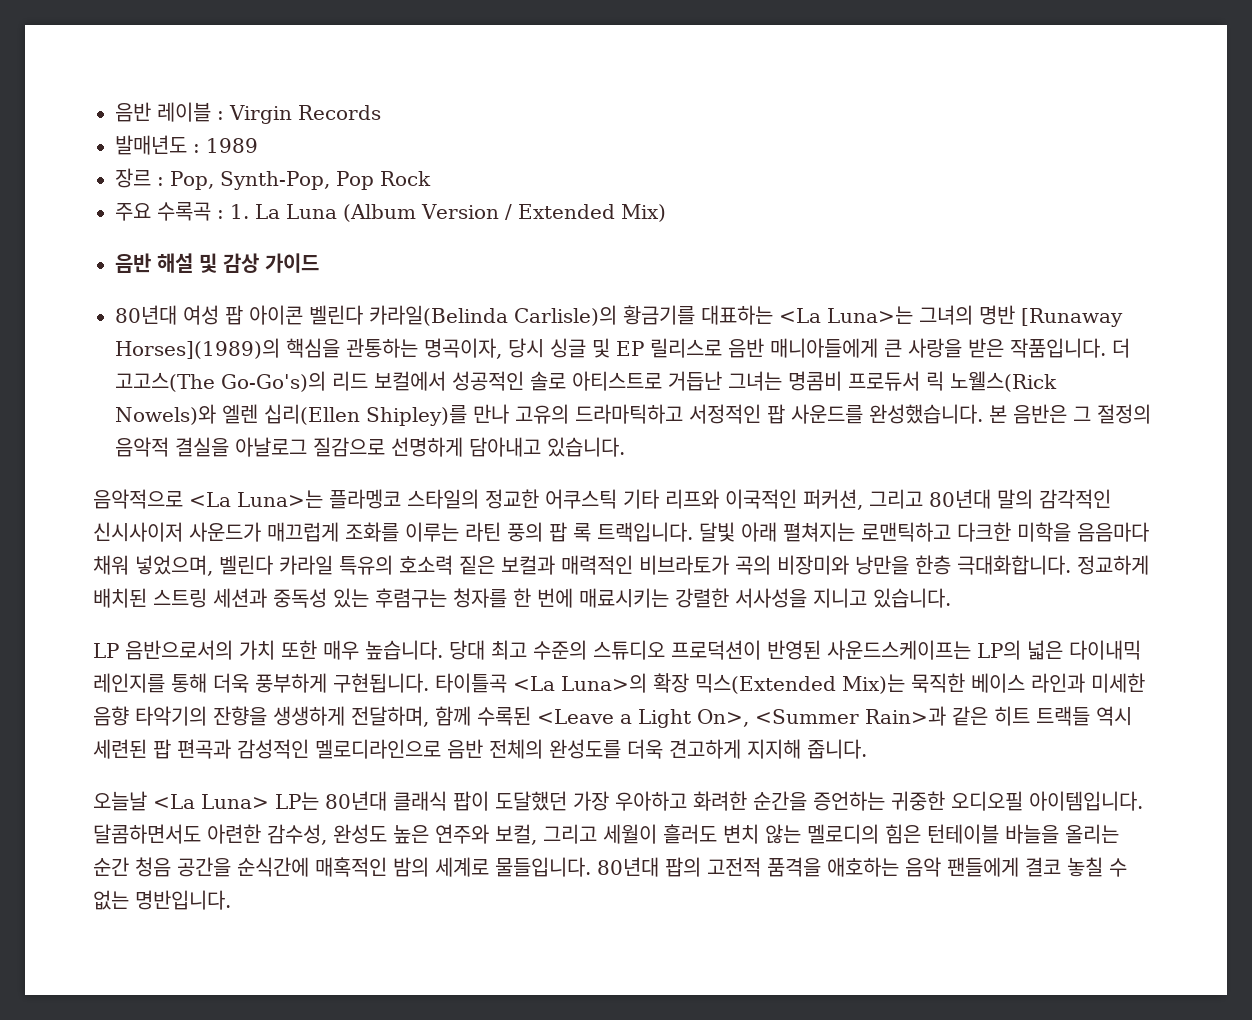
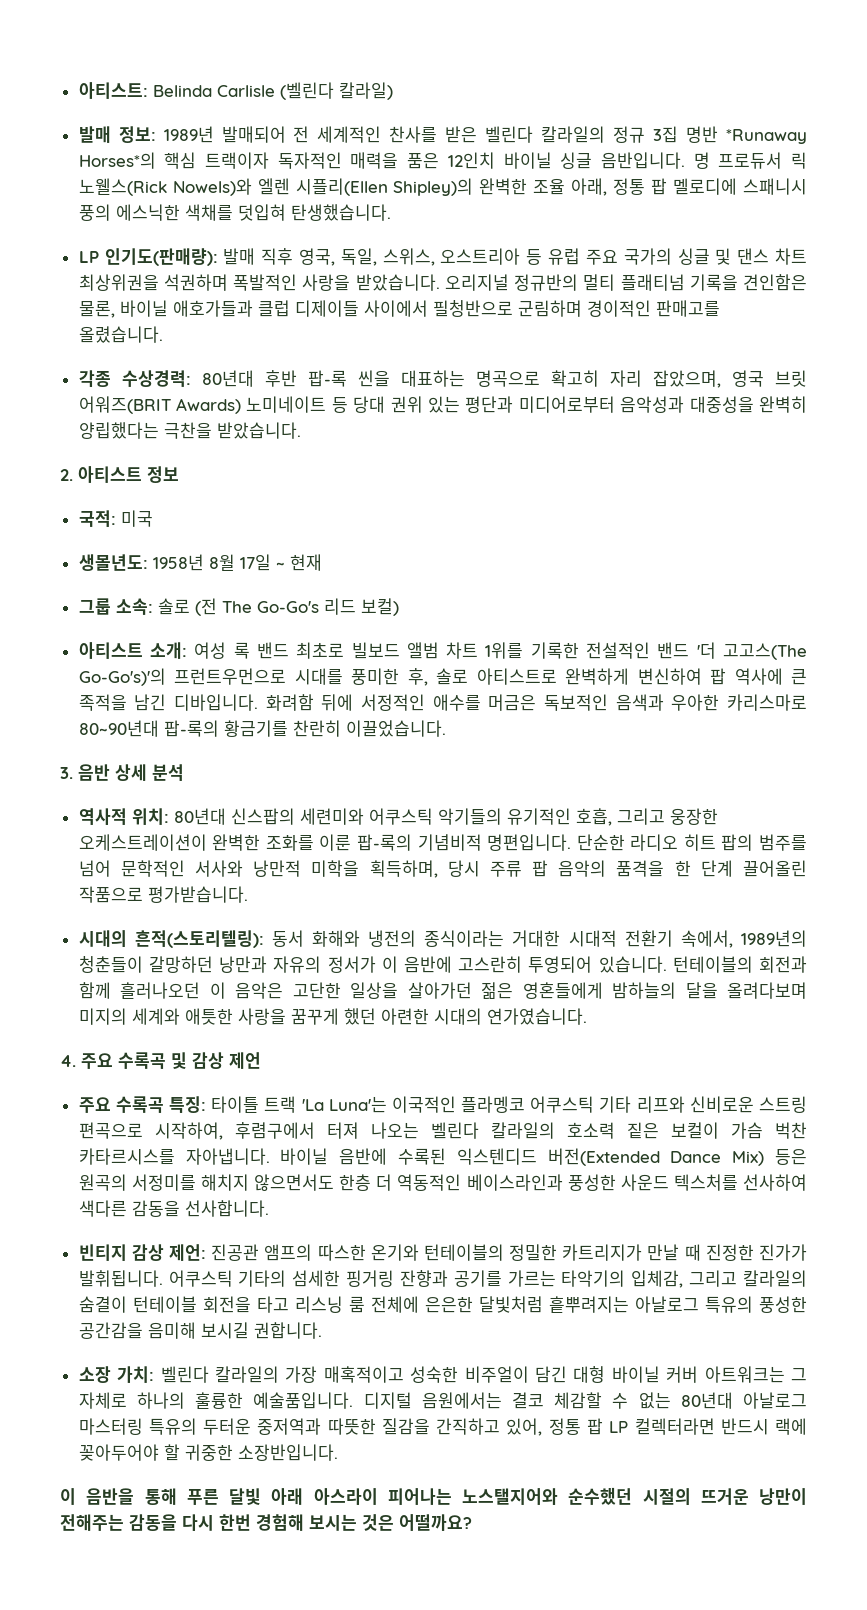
[115,102,381,124] [115,135,258,155] [115,168,431,190] [115,202,666,222] [115,253,319,273] [115,305,1123,327] [115,338,1130,359] [115,371,842,392] 음반 레이블 : Virgin Records // 발매년도 : 1989 // 장르 : Pop, Synth-Pop, Pop Rock // 주요 수록곡 : 1. La Luna (Album Version / Extended Mix) // 음반 해설 및 감상 가이드 // 80년대 여성 팝 아이콘 벨린다 카라일(Belinda Carlisle)의 황금기를 대표하는 <La Luna>는 그녀의 명반 [Runaway Horses](1989)의 핵심을 관통하는 명곡이자, 당시 싱글 및 EP 릴리스로 음반 매니아들에게 큰 사랑을 받은 작품입니다. 더 고고스(The Go-Go's)의 리드 보컬에서 성공적인 솔로 아티스트로 거듭난 그녀는 명콤비 -> [78,82,393,100] [78,126,807,144] [78,152,710,169] 아티스트: Belinda Carlisle (벨린다 칼라일) // 발매 정보: 1989년 발매되어 전 세계적인 찬사를 받은 벨린다 칼라일의 정규 3집 명반 *Runaway Horses*의 핵심 트랙이자 독자적인 매력을 품은 12인치 바이닐 싱글 음반입니다. 명
[264,404,1151,426] [115,437,625,457] [93,489,1111,510] [93,522,1149,542] [93,555,1149,576] [93,588,951,608] [93,640,1141,660] [93,673,1145,694] [93,706,1132,728] [93,739,867,759] [93,791,1143,811] [93,824,1119,845] [93,857,1127,877] [93,890,231,910] 십리(Ellen Shipley)를 만나 고유의 드라마틱하고 서정적인 팝 사운드를 완성했습니다. 본 음반은 그 절정의 음악적 결실을 아날로그 질감으로 선명하게 담아내고 있습니다. // 음악적으로 <La Luna>는 플라멩코 스타일의 정교한 어쿠스틱 기타 리프와 이국적인 퍼커션, 그리고 80년대 말의 감각적인 신시사이저 사운드가 매끄럽게 조화를 이루는 라틴 풍의 팝 록 트랙입니다. 달빛 아래 펼쳐지는 로맨틱하고 다크한 미학을 음음마다 채워 넣었으며, 벨린다 카라일 특유의 호소력 짙은 보컬과 매력적인 비브라토가 곡의 비장미와 낭만을 한층 극대화합니다. 정교하게 배치된 스트링 세션과 중독성 있는 후렴구는 청자를 한 번에 매료시키는 강렬한 서사성을 지니고 있습니다. // LP 음반으로서의 가치 또한 매우 높습니다. 당대 최고 수준의 스튜디오 프로덕션이 반영된 사운드스케이프는 LP의 넓은 다이내믹 레인지를 통해 더욱 풍부하게 구현됩니다. 타이틀곡 <La Luna>의 확장 믹스(Extended Mix)는 묵직한 베이스 라인과 미세한 음향 타악기의 잔향을 생생하게 전달하며, 함께 수록된 <Leave a Light On>, <Summer Rain>과 같은 히트 트랙들 역시 세련된 팝 편곡과 감성적인 멜로디라인으로 음반 전체의 완성도를 더욱 견고하게 지지해 줍니다. // 오늘날 <La Luna> LP는 80년대 클래식 팝이 도달했던 가장 우아하고 화려한 순간을 증언하는 귀중한 오디오필 아이템입니다. 달콤하면서도 아련한 감수성, 완성도 높은 연주와 보컬, 그리고 세월이 흘러도 변치 않는 멜로디의 힘은 턴테이블 바늘을 올리는 순간 청음 공간을 순식간에 매혹적인 밤의 세계로 물들입니다. 80년대 팝의 고전적 품격을 애호하는 음악 팬들에게 결코 놓칠 수 없는 명반입니다. -> [295,178,807,196] [78,204,391,221] [78,248,808,266] [78,274,808,291] [78,300,720,318] [78,326,163,343] [78,370,807,388] [78,396,807,414] [78,422,301,439] [60,466,179,483] [78,510,153,527] [78,554,322,571] [78,598,399,616] [78,642,807,660] [78,668,808,686] [78,694,807,711] [78,720,446,737] [60,764,184,781] [78,808,718,826] [78,834,808,851] [78,860,807,878] [78,886,248,903] [78,930,807,948] [78,956,807,973] [78,982,808,999] [78,1008,587,1025] [60,1052,261,1069] [78,1096,807,1113] [78,1122,807,1140] [78,1148,808,1166] [78,1174,808,1191] [78,1200,269,1217] [78,1244,807,1261] [78,1270,807,1288] [78,1296,807,1313] [78,1322,322,1339] [78,1366,807,1383] [78,1392,807,1409] [78,1418,807,1436] [78,1444,338,1461] [60,1487,807,1505] [60,1514,472,1531] 시플리(Ellen Shipley)의 완벽한 조율 아래, 정통 팝 멜로디에 스패니시 풍의 에스닉한 색채를 덧입혀 탄생했습니다. // LP 인기도(판매량): 발매 직후 영국, 독일, 스위스, 오스트리아 등 유럽 주요 국가의 싱글 및 댄스 차트 최상위권을 석권하며 폭발적인 사랑을 받았습니다. 오리지널 정규반의 멀티 플래티넘 기록을 견인함은 물론, 바이닐 애호가들과 클럽 디제이들 사이에서 필청반으로 군림하며 경이적인 판매고를 올렸습니다. // 각종 수상경력: 80년대 후반 팝-록 씬을 대표하는 명곡으로 확고히 자리 잡았으며, 영국 브릿 어워즈(BRIT Awards) 노미네이트 등 당대 권위 있는 평단과 미디어로부터 음악성과 대중성을 완벽히 양립했다는 극찬을 받았습니다. // 2. 아티스트 정보 // 국적: 미국 // 생몰년도: 1958년 8월 17일 ~ 현재 // 그룹 소속: 솔로 (전 The Go-Go's 리드 보컬) // 아티스트 소개: 여성 록 밴드 최초로 빌보드 앨범 차트 1위를 기록한 전설적인 밴드 '더 고고스(The Go-Go's)'의 프런트우먼으로 시대를 풍미한 후, 솔로 아티스트로 완벽하게 변신하여 팝 역사에 큰 족적을 남긴 디바입니다. 화려함 뒤에 서정적인 애수를 머금은 독보적인 음색과 우아한 카리스마로 80~90년대 팝-록의 황금기를 찬란히 이끌었습니다. // 3. 음반 상세 분석 // 역사적 위치: 80년대 신스팝의 세련미와 어쿠스틱 악기들의 유기적인 호흡, 그리고 웅장한 오케스트레이션이 완벽한 조화를 이룬 팝-록의 기념비적 명편입니다. 단순한 라디오 히트 팝의 범주를 넘어 문학적인 서사와 낭만적 미학을 획득하며, 당시 주류 팝 음악의 품격을 한 단계 끌어올린 작품으로 평가받습니다. // 시대의 흔적(스토리텔링): 동서 화해와 냉전의 종식이라는 거대한 시대적 전환기 속에서, 1989년의 청춘들이 갈망하던 낭만과 자유의 정서가 이 음반에 고스란히 투영되어 있습니다. 턴테이블의 회전과 함께 흘러나오던 이 음악은 고단한 일상을 살아가던 젊은 영혼들에게 밤하늘의 달을 올려다보며 미지의 세계와 애틋한 사랑을 꿈꾸게 했던 아련한 시대의 연가였습니다. // 4. 주요 수록곡 및 감상 제언 // 주요 수록곡 특징: 타이틀 트랙 'La Luna'는 이국적인 플라멩코 어쿠스틱 기타 리프와 신비로운 스트링 편곡으로 시작하여, 후렴구에서 터져 나오는 벨린다 칼라일의 호소력 짙은 보컬이 가슴 벅찬 카타르시스를 자아냅니다. 바이닐 음반에 수록된 익스텐디드 버전(Extended Dance Mix) 등은 원곡의 서정미를 해치지 않으면서도 한층 더 역동적인 베이스라인과 풍성한 사운드 텍스처를 선사하여 색다른 감동을 선사합니다. // 빈티지 감상 제언: 진공관 앰프의 따스한 온기와 턴테이블의 정밀한 카트리지가 만날 때 진정한 진가가 발휘됩니다. 어쿠스틱 기타의 섬세한 핑거링 잔향과 공기를 가르는 타악기의 입체감, 그리고 칼라일의 숨결이 턴테이블 회전을 타고 리스닝 룸 전체에 은은한 달빛처럼 흩뿌려지는 아날로그 특유의 풍성한 공간감을 음미해 보시길 권합니다. // 소장 가치: 벨린다 칼라일의 가장 매혹적이고 성숙한 비주얼이 담긴 대형 바이닐 커버 아트워크는 그 자체로 하나의 훌륭한 예술품입니다. 디지털 음원에서는 결코 체감할 수 없는 80년대 아날로그 마스터링 특유의 두터운 중저역과 따뜻한 질감을 간직하고 있어, 정통 팝 LP 컬렉터라면 반드시 랙에 꽂아두어야 할 귀중한 소장반입니다. // 이 음반을 통해 푸른 달빛 아래 아스라이 피어나는 노스탤지어와 순수했던 시절의 뜨거운 낭만이 전해주는 감동을 다시 한번 경험해 보시는 것은 어떨까요?

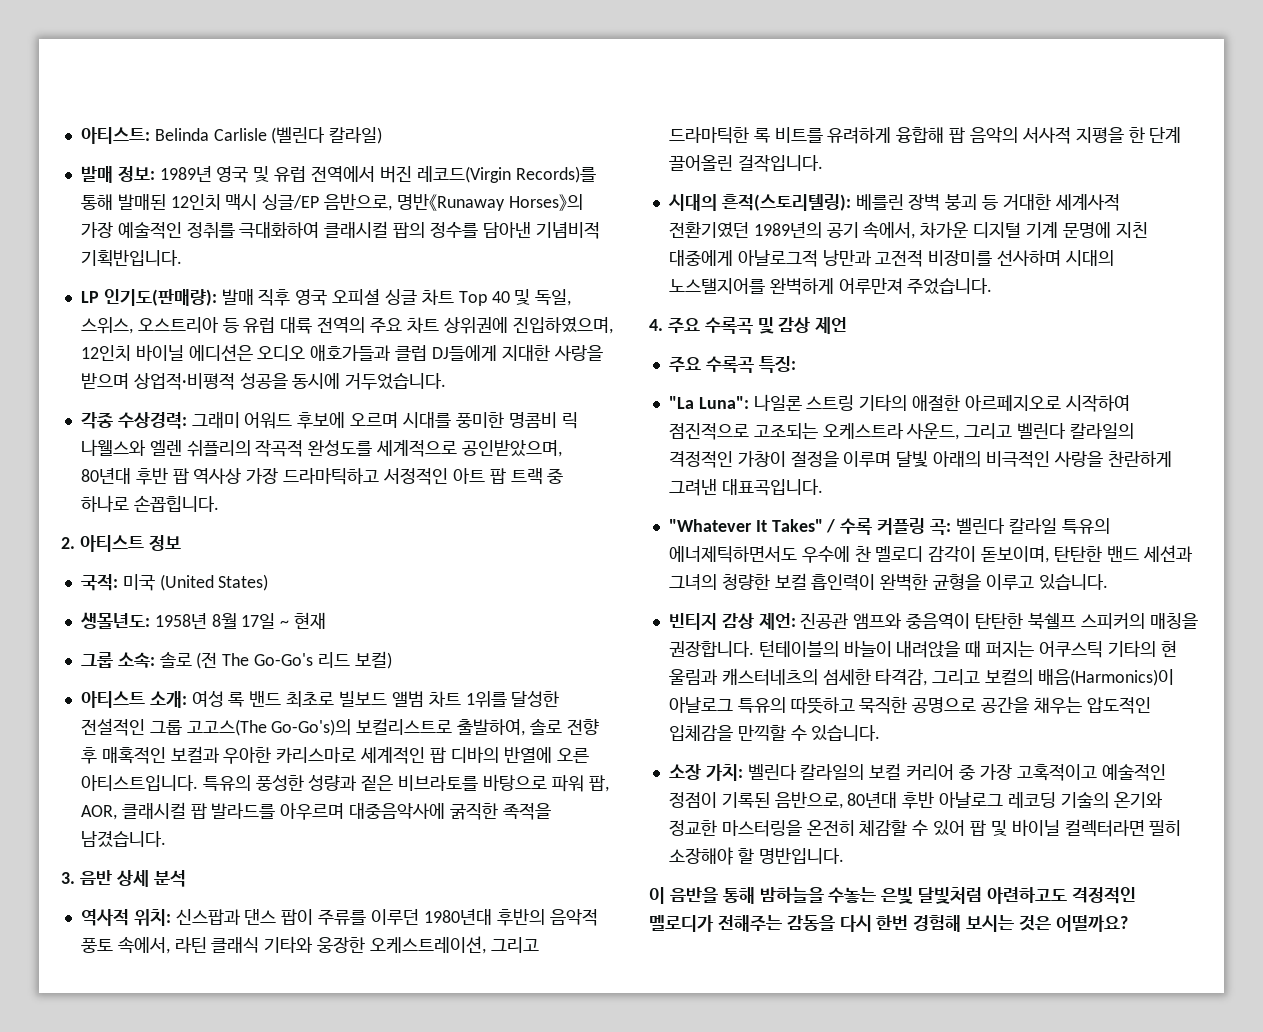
[221,126,807,144] [78,152,807,169] [78,178,807,196] [78,204,391,221] [78,248,335,266] 발매되어 전 세계적인 찬사를 받은 벨린다 칼라일의 정규 3집 명반 *Runaway Horses*의 핵심 트랙이자 독자적인 매력을 품은 12인치 바이닐 싱글 음반입니다. 명 프로듀서 릭 노웰스(Rick Nowels)와 엘렌 시플리(Ellen Shipley)의 완벽한 조율 아래, 정통 팝 멜로디에 스패니시 풍의 에스닉한 색채를 덧입혀 탄생했습니다. // LP 인기도(판매량): 발매 직후 영국, -> [216,166,596,183] [80,194,583,211] [80,221,600,239] [80,250,182,267] [80,288,531,306] 영국 및 유럽 전역에서 버진 레코드(Virgin Records)를 통해 발매된 12인치 맥시 싱글/EP 음반으로, 명반《Runaway Horses》의 가장 예술적인 정취를 극대화하여 클래시컬 팝의 정수를 담아낸 기념비적 기획반입니다. // LP 인기도(판매량): 발매 직후 영국 오피셜 싱글 차트 Top 40 및
[585,248,808,265] [78,274,808,291] [78,300,720,318] [78,326,163,343] [78,370,807,388] [78,396,807,414] [78,422,301,439] 주요 국가의 싱글 및 댄스 차트 최상위권을 석권하며 폭발적인 사랑을 받았습니다. 오리지널 정규반의 멀티 플래티넘 기록을 견인함은 물론, 바이닐 애호가들과 클럽 디제이들 사이에서 필청반으로 군림하며 경이적인 판매고를 올렸습니다. // 각종 수상경력: 80년대 후반 팝-록 씬을 대표하는 명곡으로 확고히 자리 잡았으며, 영국 브릿 어워즈(BRIT Awards) 노미네이트 등 당대 권위 있는 평단과 미디어로부터 음악성과 대중성을 완벽히 양립했다는 극찬을 받았습니다. -> [280,317,613,334] [80,344,603,361] [80,373,447,390] [80,412,578,429] [80,439,562,457] [80,468,564,485] [80,495,219,512] 대륙 전역의 주요 차트 상위권에 진입하였으며, 12인치 바이닐 에디션은 오디오 애호가들과 클럽 DJ들에게 지대한 사랑을 받으며 상업적·비평적 성공을 동시에 거두었습니다. // 각종 수상경력: 그래미 어워드 후보에 오르며 시대를 풍미한 명콤비 릭 나웰스와 엘렌 쉬플리의 작곡적 완성도를 세계적으로 공인받았으며, 80년대 후반 팝 역사상 가장 드라마틱하고 서정적인 아트 팝 트랙 중 하나로 손꼽힙니다.
(153, 518) none -> [159,574,269,591] (United States)
[530,642,807,660] [78,668,808,686] [78,694,807,711] [78,720,446,737] 기록한 전설적인 밴드 '더 고고스(The Go-Go's)'의 프런트우먼으로 시대를 풍미한 후, 솔로 아티스트로 완벽하게 변신하여 팝 역사에 큰 족적을 남긴 디바입니다. 화려함 뒤에 서정적인 애수를 머금은 독보적인 음색과 우아한 카리스마로 80~90년대 팝-록의 황금기를 찬란히 이끌었습니다. -> [511,691,560,707] [80,718,599,736] [80,746,589,764] [80,774,609,792] [80,802,551,820] [80,831,166,848] 달성한 전설적인 그룹 고고스(The Go-Go's)의 보컬리스트로 출발하여, 솔로 전향 후 매혹적인 보컬과 우아한 카리스마로 세계적인 팝 디바의 반열에 오른 아티스트입니다. 특유의 풍성한 성량과 짙은 비브라토를 바탕으로 파워 팝, AOR, 클래시컬 팝 발라드를 아우르며 대중음악사에 굵직한 족적을 남겼습니다.
[173,808,718,826] [78,834,808,851] [78,860,665,878] 80년대 신스팝의 세련미와 어쿠스틱 악기들의 유기적인 호흡, 그리고 웅장한 오케스트레이션이 완벽한 조화를 이룬 팝-록의 기념비적 명편입니다. 단순한 라디오 히트 팝의 범주를 넘어 문학적인 서사와 낭만적 미학을 획득하며, 당시 주류 팝 음악의 품격을 -> [175,909,598,926] [80,936,539,954] [668,127,1124,144] 신스팝과 댄스 팝이 주류를 이루던 1980년대 후반의 음악적 풍토 속에서, 라틴 클래식 기타와 웅장한 오케스트레이션, 그리고 드라마틱한 록 비트를 유려하게 융합해 팝 음악의 서사적 지평을
[78,886,248,903] 작품으로 평가받습니다. -> [737,154,823,172] 걸작입니다.
[271,930,807,948] [78,956,807,973] [78,982,808,999] [78,1008,587,1025] 동서 화해와 냉전의 종식이라는 거대한 시대적 전환기 속에서, 1989년의 청춘들이 갈망하던 낭만과 자유의 정서가 이 음반에 고스란히 투영되어 있습니다. 턴테이블의 회전과 함께 흘러나오던 이 음악은 고단한 일상을 살아가던 젊은 영혼들에게 밤하늘의 달을 올려다보며 미지의 세계와 애틋한 사랑을 꿈꾸게 했던 아련한 시대의 연가였습니다. -> [855,193,1120,211] [668,221,1148,239] [668,250,1114,267] [668,278,993,295] 베를린 장벽 붕괴 등 거대한 세계사적 전환기였던 1989년의 공기 속에서, 차가운 디지털 기계 문명에 지친 대중에게 아날로그적 낭만과 고전적 비장미를 선사하며 시대의 노스탤지어를 완벽하게 어루만져 주었습니다.
[211,1096,807,1113] [78,1122,807,1140] [78,1148,808,1166] [78,1174,808,1191] [78,1200,269,1217] [78,1244,807,1261] [78,1270,807,1288] [78,1296,807,1313] [78,1322,322,1339] [78,1366,807,1383] [78,1392,807,1409] [78,1418,807,1436] [78,1444,338,1461] [60,1487,807,1505] 타이틀 트랙 'La Luna'는 이국적인 플라멩코 어쿠스틱 기타 리프와 신비로운 스트링 편곡으로 시작하여, 후렴구에서 터져 나오는 벨린다 칼라일의 호소력 짙은 보컬이 가슴 벅찬 카타르시스를 자아냅니다. 바이닐 음반에 수록된 익스텐디드 버전(Extended Dance Mix) 등은 원곡의 서정미를 해치지 않으면서도 한층 더 역동적인 베이스라인과 풍성한 사운드 텍스처를 선사하여 색다른 감동을 선사합니다. // 빈티지 감상 제언: 진공관 앰프의 따스한 온기와 턴테이블의 정밀한 카트리지가 만날 때 진정한 진가가 발휘됩니다. 어쿠스틱 기타의 섬세한 핑거링 잔향과 공기를 가르는 타악기의 입체감, 그리고 칼라일의 숨결이 턴테이블 회전을 타고 리스닝 룸 전체에 은은한 달빛처럼 흩뿌려지는 아날로그 특유의 풍성한 공간감을 음미해 보시길 권합니다. // 소장 가치: 벨린다 칼라일의 가장 매혹적이고 성숙한 비주얼이 담긴 대형 바이닐 커버 아트워크는 그 자체로 하나의 훌륭한 예술품입니다. 디지털 음원에서는 결코 체감할 수 없는 80년대 아날로그 마스터링 특유의 두터운 중저역과 따뜻한 질감을 간직하고 있어, 정통 팝 LP 컬렉터라면 반드시 랙에 꽂아두어야 할 귀중한 소장반입니다. // 이 음반을 통해 푸른 달빛 아래 아스라이 피어나는 노스탤지어와 순수했던 시절의 뜨거운 낭만이 -> [668,394,1130,412] [668,423,1134,440] [668,451,1172,468] [668,479,823,496] [668,518,1110,535] [668,545,1193,563] [668,573,1108,591] [668,612,1198,630] [668,640,1177,658] [668,668,1174,686] [668,697,1151,714] [668,725,881,741] [668,763,1166,781] [668,792,1163,809] [668,819,1182,837] [668,847,844,865] [649,887,1136,904] [649,915,714,932] // "La Luna": 나일론 스트링 기타의 애절한 아르페지오로 시작하여 점진적으로 고조되는 오케스트라 사운드, 그리고 벨린다 칼라일의 격정적인 가창이 절정을 이루며 달빛 아래의 비극적인 사랑을 찬란하게 그려낸 대표곡입니다. // "Whatever It Takes" / 수록 커플링 곡: 벨린다 칼라일 특유의 에너제틱하면서도 우수에 찬 멜로디 감각이 돋보이며, 탄탄한 밴드 세션과 그녀의 청량한 보컬 흡인력이 완벽한 균형을 이루고 있습니다. // 빈티지 감상 제언: 진공관 앰프와 중음역이 탄탄한 북쉘프 스피커의 매칭을 권장합니다. 턴테이블의 바늘이 내려앉을 때 퍼지는 어쿠스틱 기타의 현 울림과 캐스터네츠의 섬세한 타격감, 그리고 보컬의 배음(Harmonics)이 아날로그 특유의 따뜻하고 묵직한 공명으로 공간을 채우는 압도적인 입체감을 만끽할 수 있습니다. // 소장 가치: 벨린다 칼라일의 보컬 커리어 중 가장 고혹적이고 예술적인 정점이 기록된 음반으로, 80년대 후반 아날로그 레코딩 기술의 온기와 정교한 마스터링을 온전히 체감할 수 있어 팝 및 바이닐 컬렉터라면 필히 소장해야 할 명반입니다. // 이 음반을 통해 밤하늘을 수놓는 은빛 달빛처럼 아련하고도 격정적인 멜로디가

